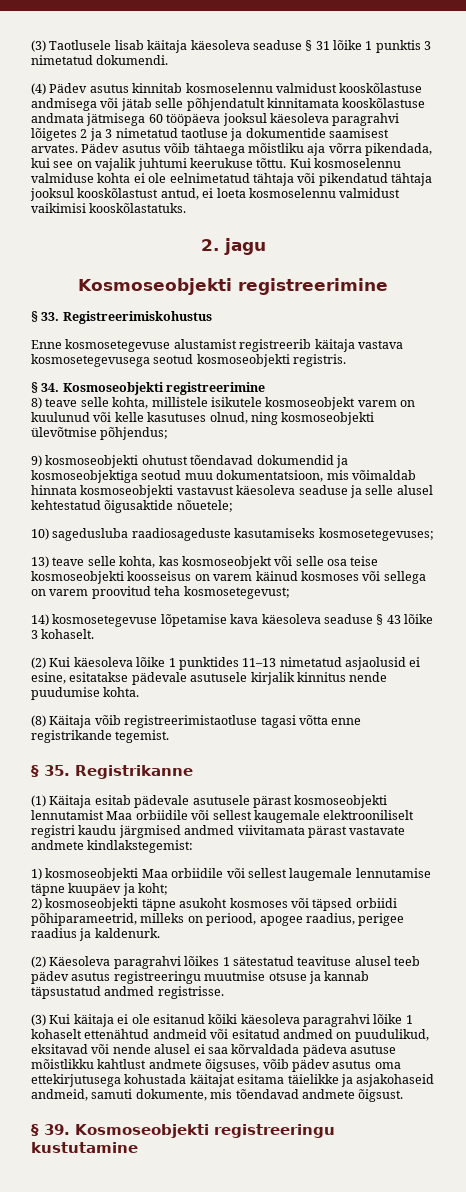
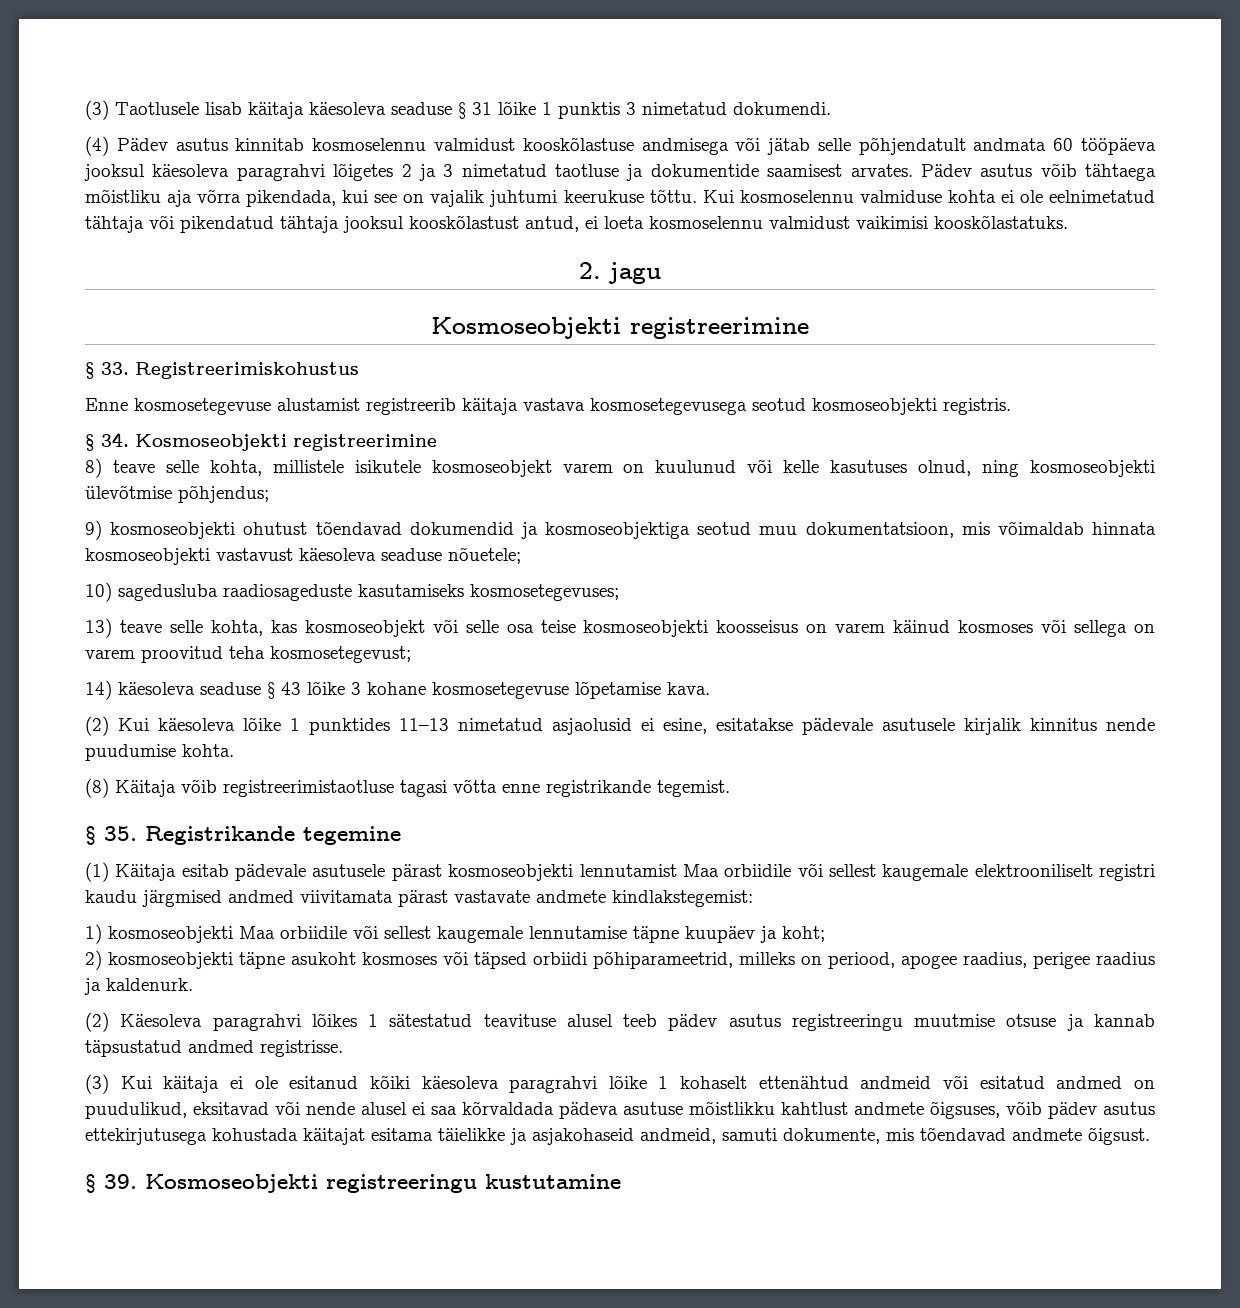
[266,98,426,108] [31,113,146,126] kinnitamata kooskõlastuse andmata jätmisega -> [973,138,1047,151] andmata
[349,485,433,498] [31,500,174,513] ja selle alusel kehtestatud õigusaktide -> (442, 554) none
[52,614,259,627] kosmosetegevuse lõpetamise kava -> (112, 690) none
[41,629,95,639] kohaselt. -> [367,681,710,699] kohane kosmosetegevuse lõpetamise kava.
[75,765,193,779] Registrikanne -> [145,826,401,845] Registrikande tegemine
[289,868,353,881] laugemale -> [437,926,523,943] kaugemale
[374,1062,401,1069] oma -> (1155, 1108) none

